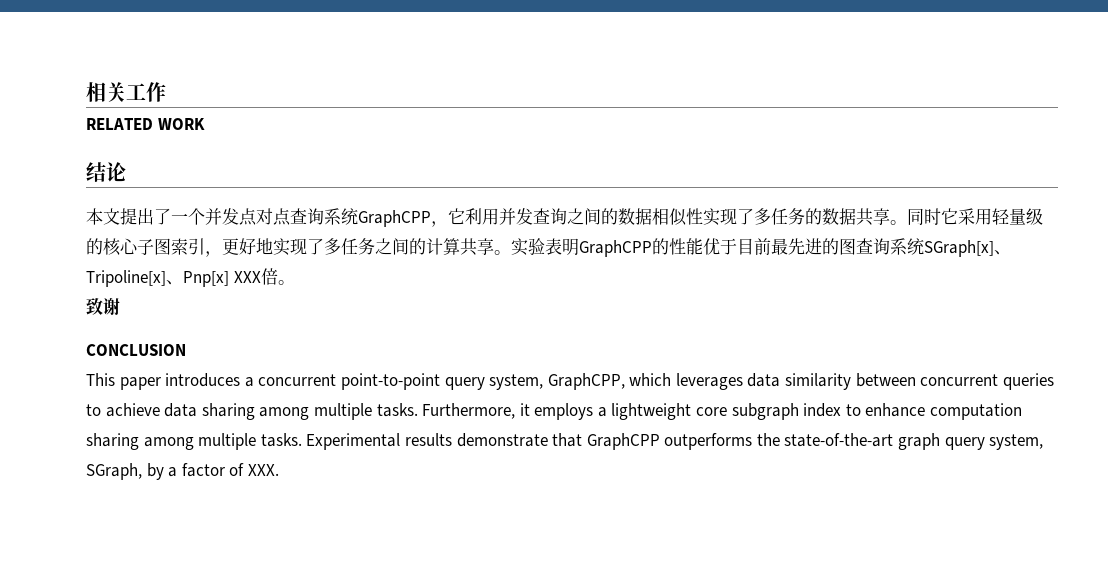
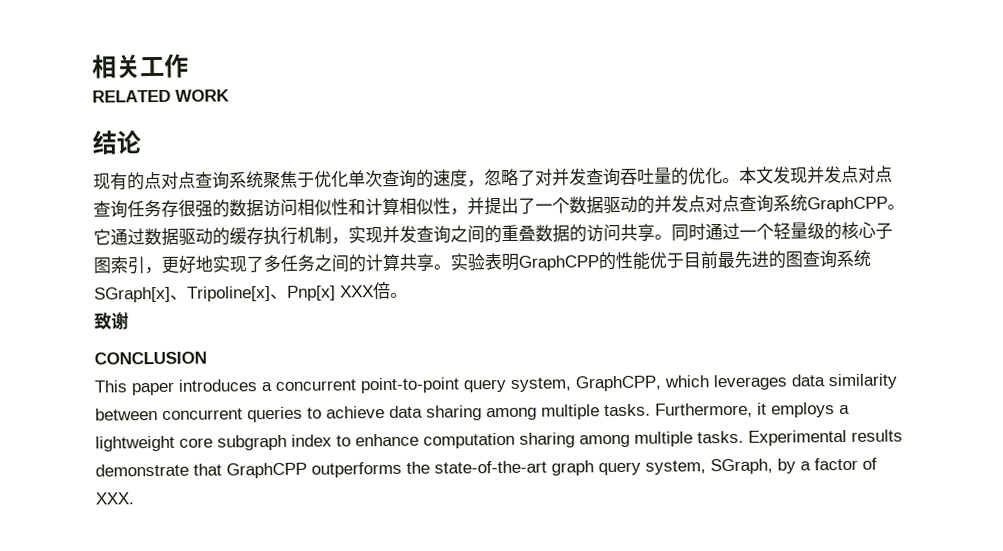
[86,208,205,225] 本文提出了一个 -> [93,165,893,191] [93,195,655,219] 现有的点对点查询系统聚焦于优化单次查询的速度，忽略了对并发查询吞吐量的优化。本文发现并发点对点查询任务存很强的数据访问相似性和计算相似性，并提出了一个数据驱动的
[431,208,856,227] ，它利用并发查询之间的数据相似性实现了多任务的数据 -> [887,204,905,210] [93,223,621,246] 。它通过数据驱动的缓存执行机制，实现并发查询之间的重叠数据的访问
[941,208,992,225] 它采用 -> [705,222,774,241] 通过一个

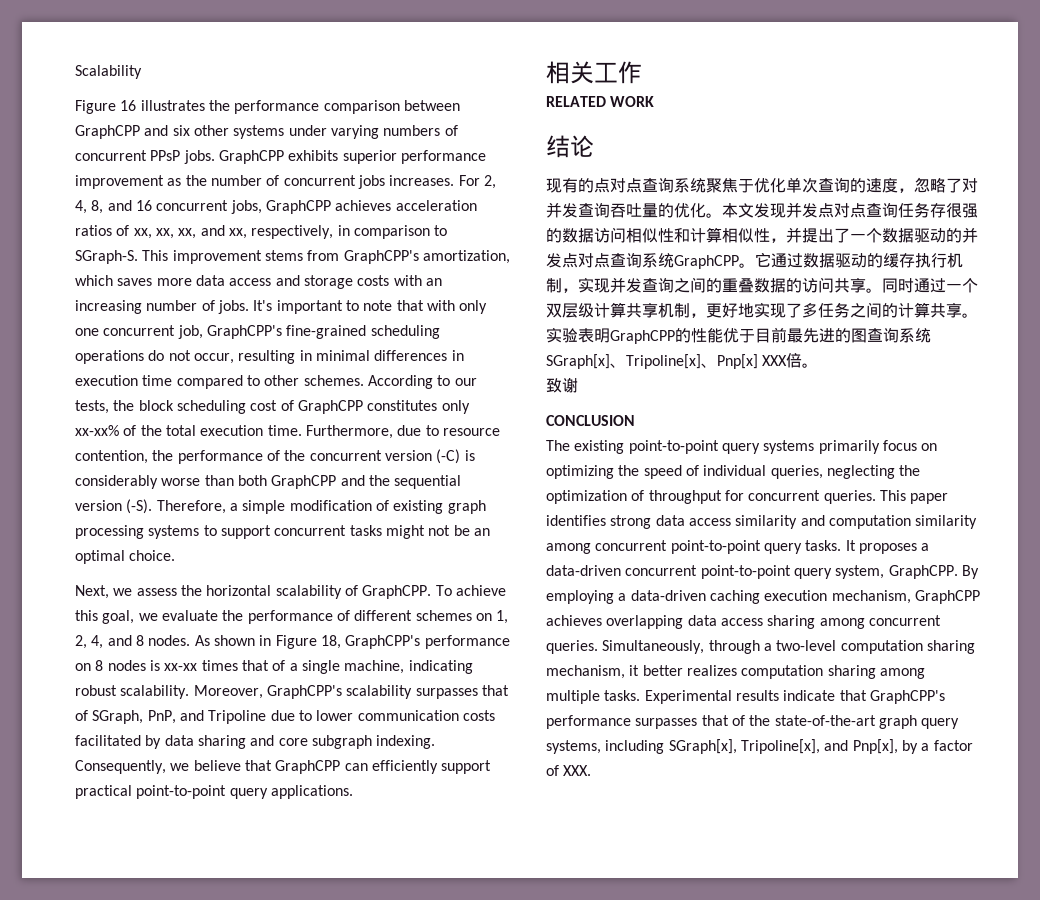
(92, 66) none -> [75,65,142,79] [75,100,460,114] [75,125,458,139] [75,150,486,164] [75,175,496,189] [75,200,477,214] [75,225,448,239] [75,250,510,264] [75,275,442,289] [75,300,488,314] [75,325,440,339] [75,350,464,364] [75,375,477,389] [75,400,470,414] [75,425,500,439] [75,449,475,464] [75,475,462,489] [75,499,486,514] [75,525,490,539] [75,550,176,564] [75,585,506,599] [75,610,509,624] [75,635,510,649] [75,660,473,674] [75,685,509,699] [75,710,495,724] [75,735,436,749] [75,760,492,774] [75,785,353,799] Scalability // Figure 16 illustrates the performance comparison between GraphCPP and six other systems under varying numbers of concurrent PPsP jobs. GraphCPP exhibits superior performance improvement as the number of concurrent jobs increases. For 2, 4, 8, and 16 concurrent jobs, GraphCPP achieves acceleration ratios of xx, xx, xx, and xx, respectively, in comparison to SGraph-S. This improvement stems from GraphCPP's amortization, which saves more data access and storage costs with an increasing number of jobs. It's important to note that with only one concurrent job, GraphCPP's fine-grained scheduling operations do not occur, resulting in minimal differences in execution time compared to other schemes. According to our tests, the block scheduling cost of GraphCPP constitutes only xx-xx% of the total execution time. Furthermore, due to resource contention, the performance of the concurrent version (-C) is considerably worse than both GraphCPP and the sequential version (-S). Therefore, a simple modification of existing graph processing systems to support concurrent tasks might not be an optimal choice. // Next, we assess the horizontal scalability of GraphCPP. To achieve this goal, we evaluate the performance of different schemes on 1, 2, 4, and 8 nodes. As shown in Figure 18, GraphCPP's performance on 8 nodes is xx-xx times that of a single machine, indicating robust scalability. Moreover, GraphCPP's scalability surpasses that of SGraph, PnP, and Tripoline due to lower communication costs facilitated by data sharing and core subgraph indexing. Consequently, we believe that GraphCPP can efficiently support practical point-to-point query applications. //
[773,221,893,241] [93,256,145,275] 轻量级的核心子图索引 -> [546,302,690,318] 双层级计算共享机制
[94,373,898,396] [95,402,850,423] [95,433,419,452] This paper introduces a concurrent point-to-point query system, GraphCPP, which leverages data similarity between concurrent queries to achieve data sharing among multiple tasks. Furthermore, it employs a lightweight core subgraph index to enhance -> [546,440,938,454] [546,465,921,479] [546,490,949,504] [546,515,978,529] [546,540,930,554] [546,565,979,579] [546,590,980,604] [546,615,941,629] [546,640,975,654] [546,665,737,679] The existing point-to-point query systems primarily focus on optimizing the speed of individual queries, neglecting the optimization of throughput for concurrent queries. This paper identifies strong data access similarity and computation similarity among concurrent point-to-point query tasks. It proposes a data-driven concurrent point-to-point query system, GraphCPP. By employing a data-driven caching execution mechanism, GraphCPP achieves overlapping data access sharing among concurrent queries. Simultaneously, through a two-level computation sharing mechanism, it better realizes
[95,458,773,479] demonstrate that GraphCPP outperforms the state-of-the-art graph query system, SGraph, -> [783,690,945,704] [546,715,960,729] [546,739,898,754] indicate that GraphCPP's performance surpasses that of the state-of-the-art graph query systems, including SGraph[x], Tripoline[x], and Pnp[x],

